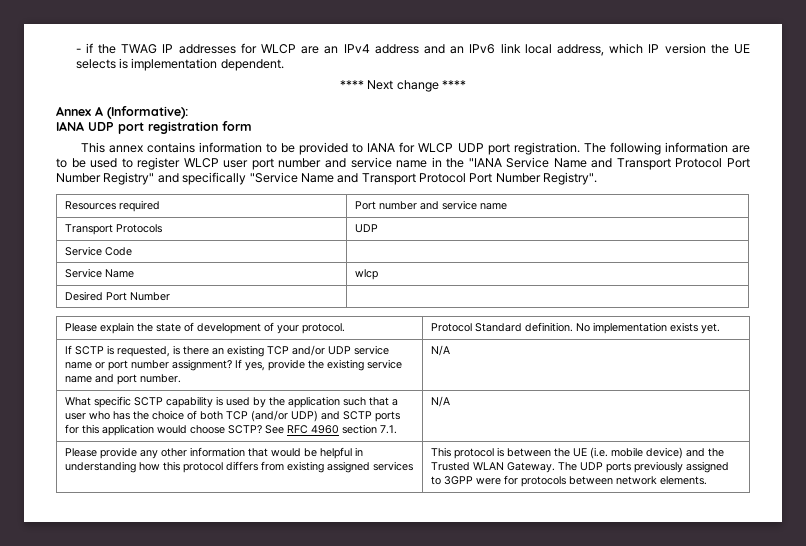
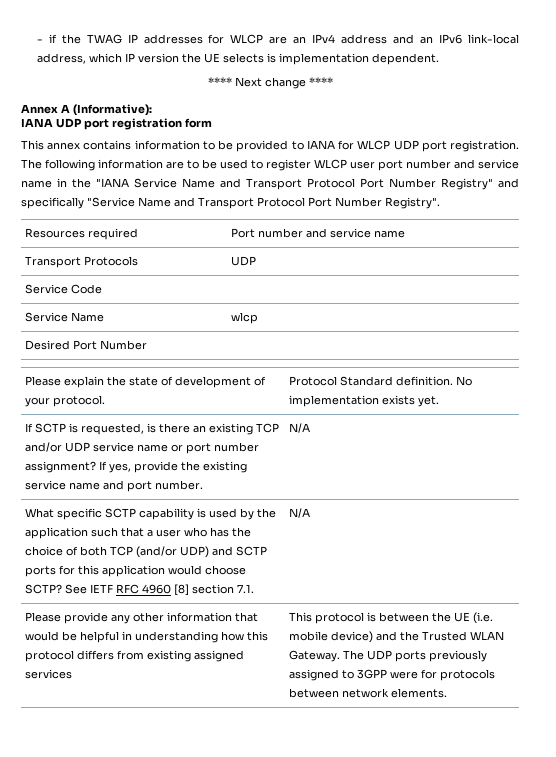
[500,43,552,54] link local -> [468,34,520,44] link-local
(284, 429) none -> [90,584,114,593] IETF
(339, 429) none -> [174,584,190,596] [8]

